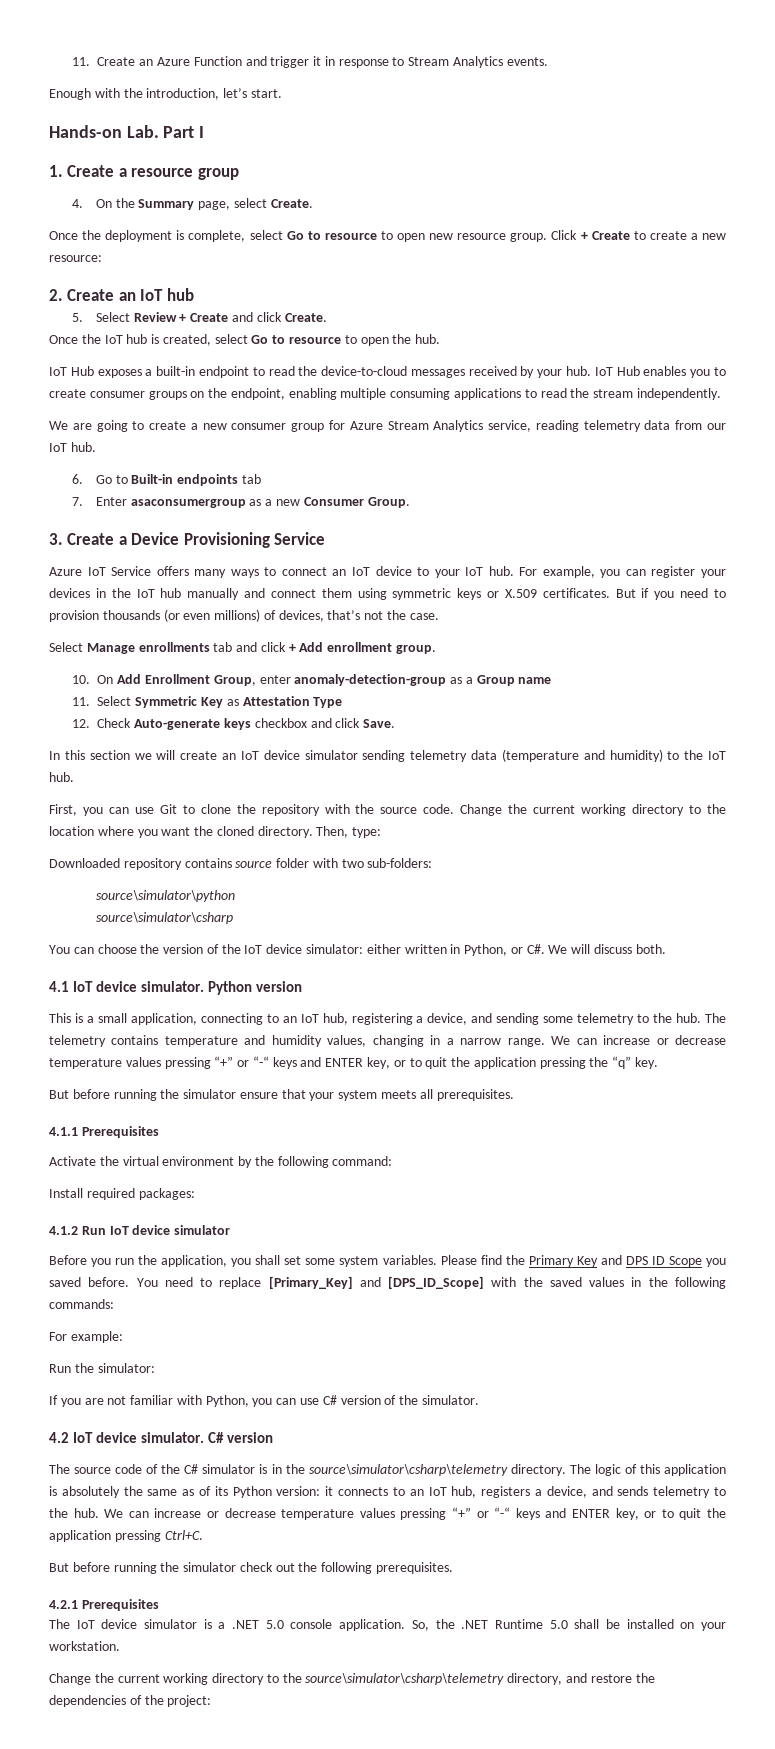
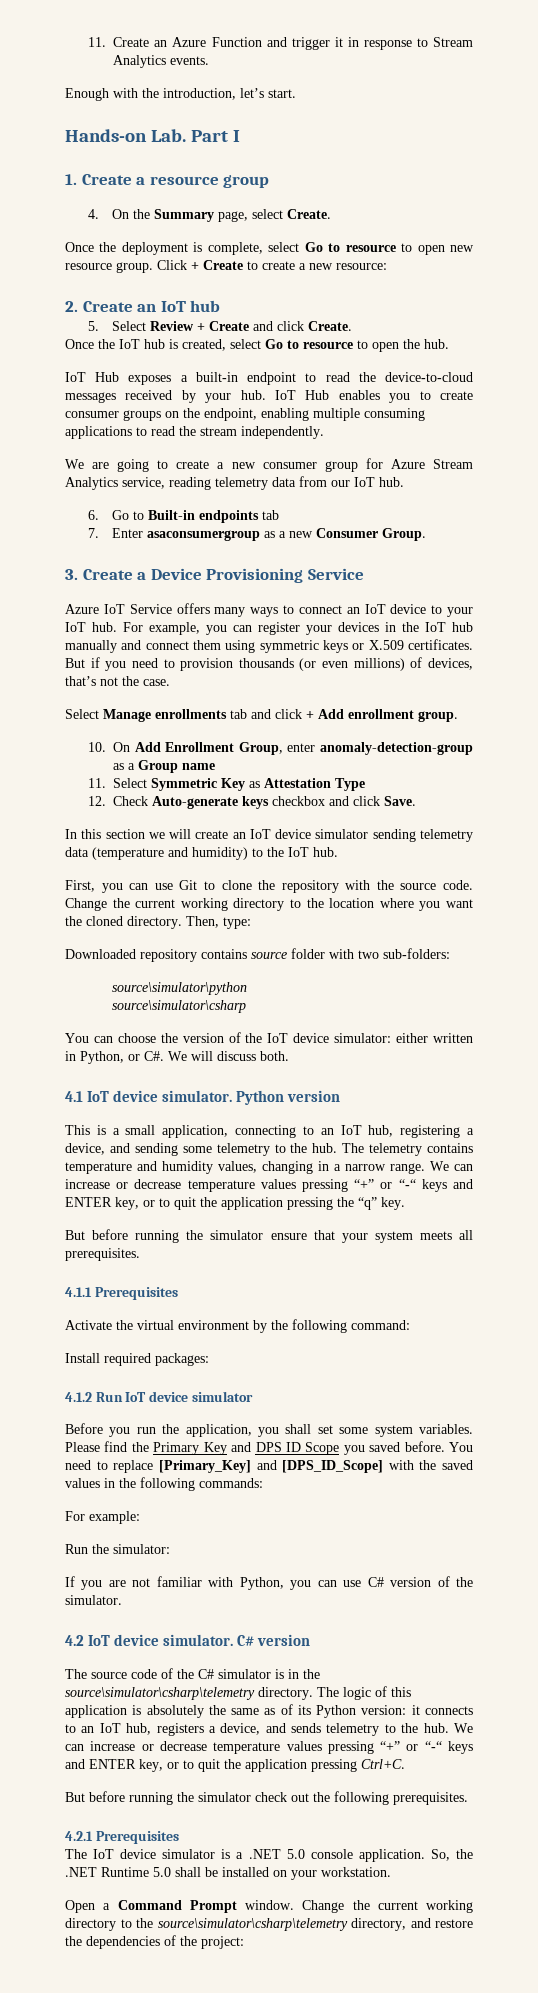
(120, 1646) none -> [65,1900,294,1913] Open a Command Prompt window.

